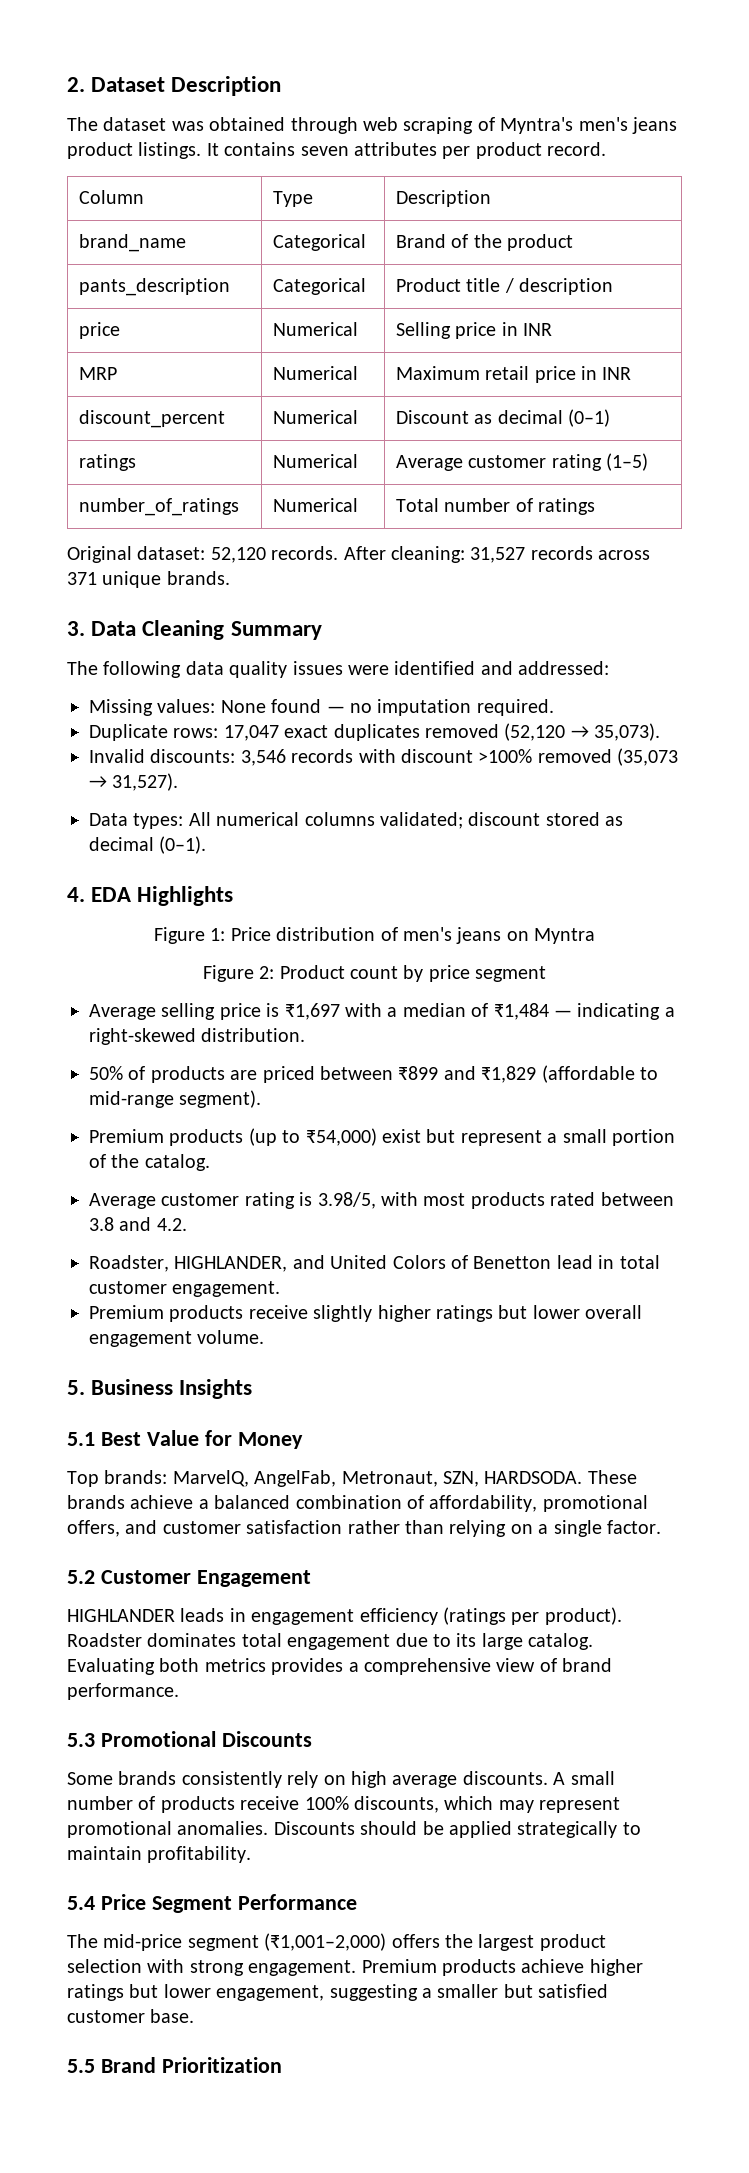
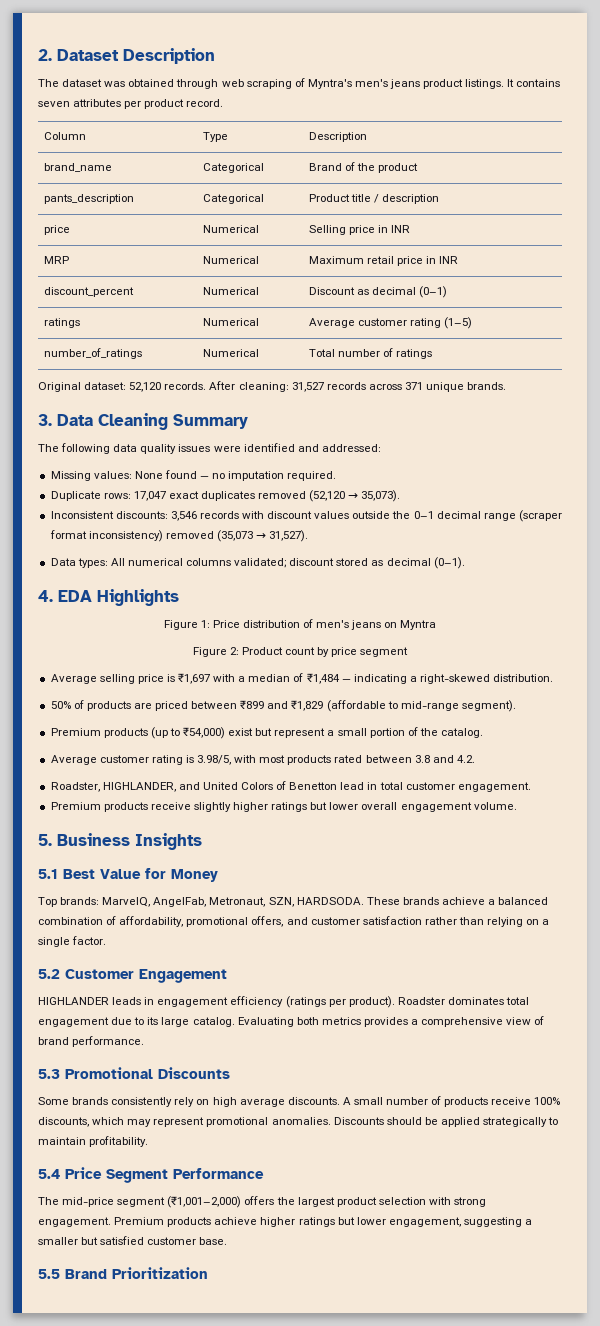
[89,749,145,763] Invalid -> [50,511,114,519] Inconsistent
[478,749,533,763] >100% -> [314,510,562,522] [49,530,163,542] values outside the 0–1 decimal range (scraper format inconsistency)

